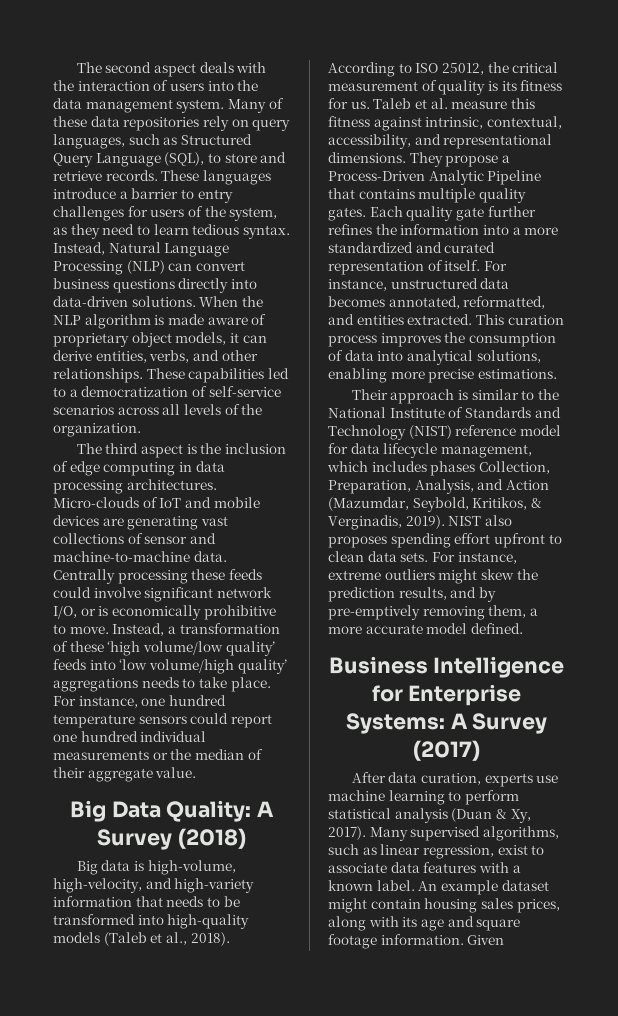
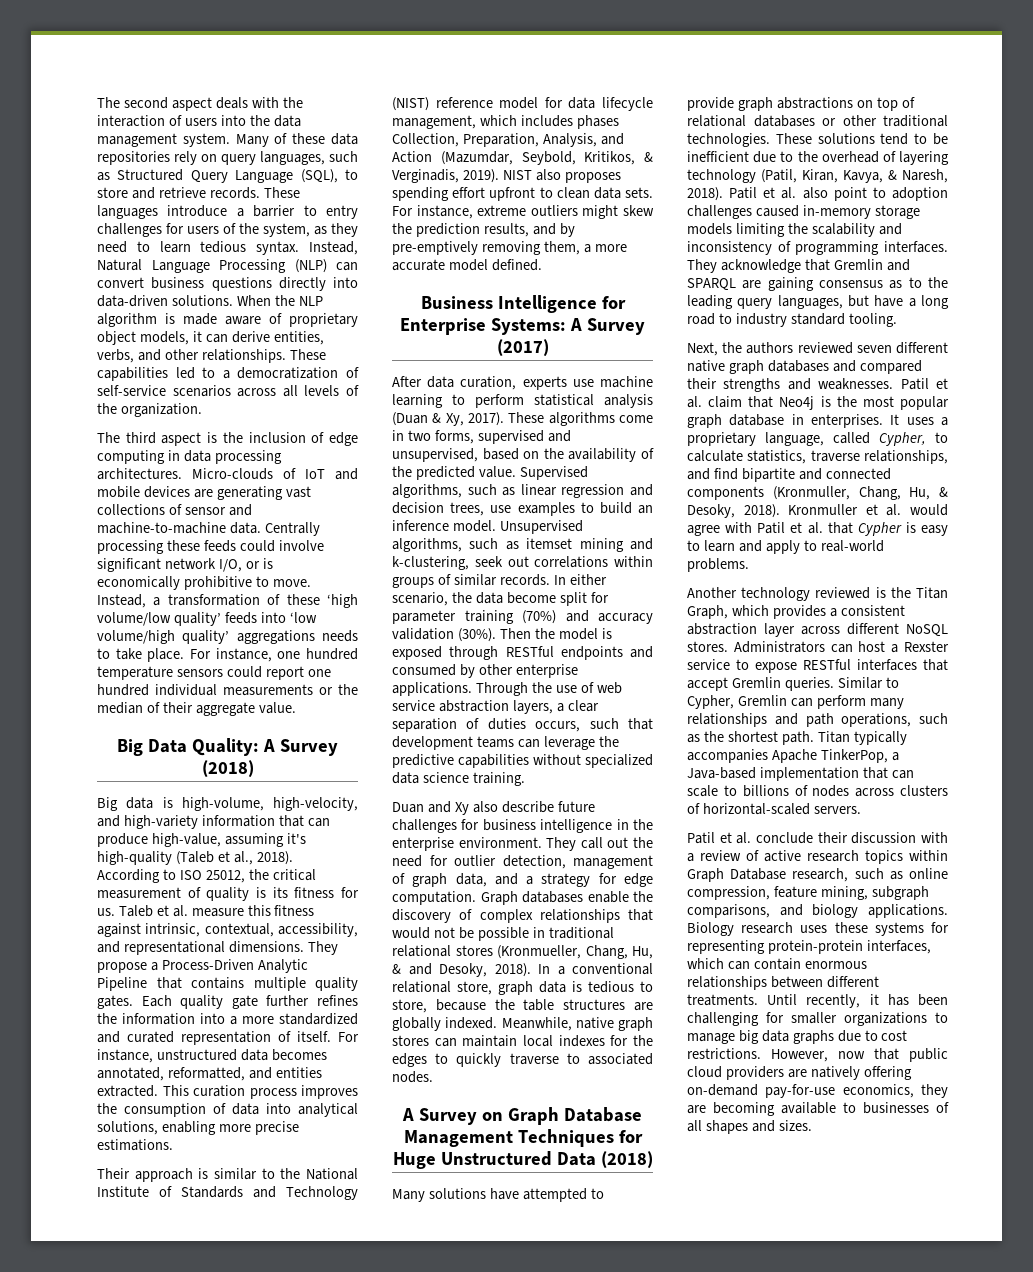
[166,896,240,907] [53,914,250,929] [53,932,100,943] needs to be transformed into high-quality models -> [307,818,330,827] [97,833,306,847] [97,851,172,865] can produce high-value, assuming it's high-quality
[369,826,559,841] [328,844,545,859] [328,862,521,873] [328,880,549,895] [328,898,560,913] [328,916,521,931] [328,934,505,949] Many supervised algorithms, such as linear regression, exist to associate data features with a known label. An example dataset might contain housing sales prices, along with its age and square footage information. Given -> [508,412,653,426] [392,430,571,444] [392,448,654,462] [392,466,588,480] [392,484,653,498] [392,502,653,516] [392,520,583,534] [392,538,653,552] [392,556,653,570] [392,574,607,588] [392,592,609,606] [392,610,653,624] [392,628,612,642] [392,646,653,660] [392,664,578,678] [392,682,622,696] [392,700,599,714] [392,718,653,732] [392,736,619,750] [392,754,653,768] [392,772,525,786] [392,801,595,815] [392,819,653,833] [392,837,653,851] [392,855,653,869] [392,873,653,887] [392,891,653,905] [392,909,653,923] [392,927,614,941] [392,945,653,959] [392,963,653,977] [392,981,653,995] [392,999,653,1013] [392,1017,653,1031] [392,1035,653,1047] [392,1053,653,1067] [392,1071,433,1083] [402,1107,642,1125] [403,1129,643,1147] [392,1151,653,1169] [392,1188,604,1202] [687,97,915,111] [687,115,948,127] [687,133,948,147] [687,151,949,165] [687,169,948,183] [687,187,948,201] [687,205,920,219] [687,223,902,237] [687,241,948,255] [687,259,910,273] [687,277,948,291] [687,295,949,309] [687,313,897,327] [687,342,948,356] [687,360,922,374] [687,378,948,392] [687,396,949,410] [687,414,948,428] [687,432,948,446] [687,450,948,464] [687,468,891,482] [687,486,948,500] [687,504,948,518] [687,522,948,536] [687,540,884,554] [687,558,749,572] [687,587,948,601] [687,605,905,619] [687,623,948,637] [687,641,949,653] [687,659,948,673] [687,677,899,691] [687,695,904,709] [687,713,948,727] [687,731,907,745] [687,749,899,763] [687,767,914,781] [687,785,948,797] [687,803,861,815] [687,832,948,844] [687,850,948,864] [687,868,948,882] [687,886,929,900] [687,904,948,918] [687,922,949,936] [687,940,931,954] [687,958,867,970] [687,976,879,990] [687,994,948,1008] [687,1012,948,1026] [687,1030,908,1044] [687,1048,948,1062] [687,1066,912,1080] [687,1084,948,1098] [687,1102,949,1116] [687,1120,812,1134] These algorithms come in two forms, supervised and unsupervised, based on the availability of the predicted value. Supervised algorithms, such as linear regression and decision trees, use examples to build an inference model. Unsupervised algorithms, such as itemset mining and k-clustering, seek out correlations within groups of similar records. In either scenario, the data become split for parameter training (70%) and accuracy validation (30%). Then the model is exposed through RESTful endpoints and consumed by other enterprise applications. Through the use of web service abstraction layers, a clear separation of duties occurs, such that development teams can leverage the predictive capabilities without specialized data science training. // Duan and Xy also describe future challenges for business intelligence in the enterprise environment. They call out the need for outlier detection, management of graph data, and a strategy for edge computation. Graph databases enable the discovery of complex relationships that would not be possible in traditional relational stores (Kronmueller, Chang, Hu, & and Desoky, 2018). In a conventional relational store, graph data is tedious to store, because the table structures are globally indexed. Meanwhile, native graph stores can maintain local indexes for the edges to quickly traverse to associated nodes. // A Survey on Graph Database Management Techniques for Huge Unstructured Data (2018) // Many solutions have attempted to provide graph abstractions on top of relational databases or other traditional technologies. These solutions tend to be inefficient due to the overhead of layering technology (Patil, Kiran, Kavya, & Naresh, 2018). Patil et al. also point to adoption challenges caused in-memory storage models limiting the scalability and inconsistency of programming interfaces. They acknowledge that Gremlin and SPARQL are gaining consensus as to the leading query languages, but have a long road to industry standard tooling. // Next, the authors reviewed seven different native graph databases and compared their strengths and weaknesses. Patil et al. claim that Neo4j is the most popular graph database in enterprises. It uses a proprietary language, called Cypher, to calculate statistics, traverse relationships, and find bipartite and connected components (Kronmuller, Chang, Hu, & Desoky, 2018). Kronmuller et al. would agree with Patil et al. that Cypher is easy to learn and apply to real-world problems. // Another technology reviewed is the Titan Graph, which provides a consistent abstraction layer across different NoSQL stores. Administrators can host a Rexster service to expose RESTful interfaces that accept Gremlin queries. Similar to Cypher, Gremlin can perform many relationships and path operations, such as the shortest path. Titan typically accompanies Apache TinkerPop, a Java-based implementation that can scale to billions of nodes across clusters of horizontal-scaled servers. // Patil et al. conclude their discussion with a review of active research topics within Graph Database research, such as online compression, feature mining, subgraph comparisons, and biology applications. Biology research uses these systems for representing protein-protein interfaces, which can contain enormous relationships between different treatments. Until recently, it has been challenging for smaller organizations to manage big data graphs due to cost restrictions. However, now that public cloud providers are natively offering on-demand pay-for-use economics, they are becoming available to businesses of all shapes and sizes.

